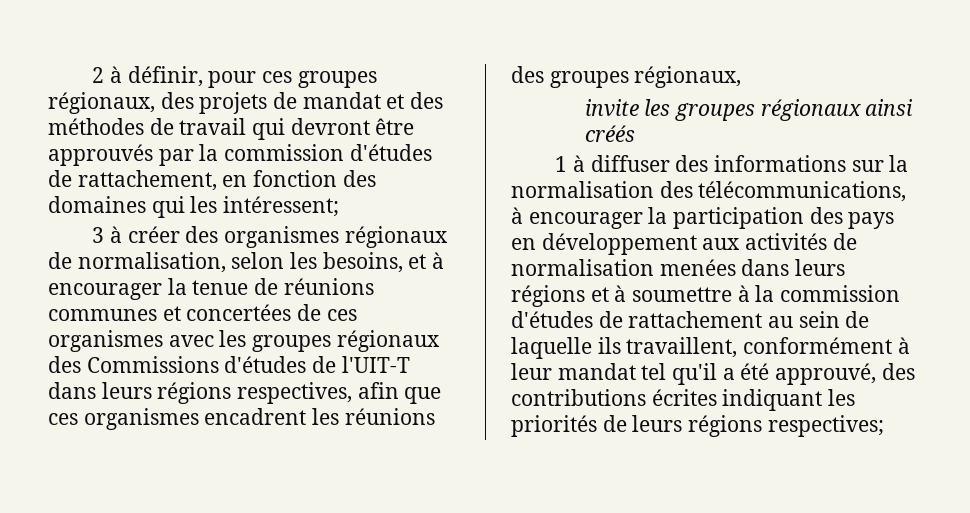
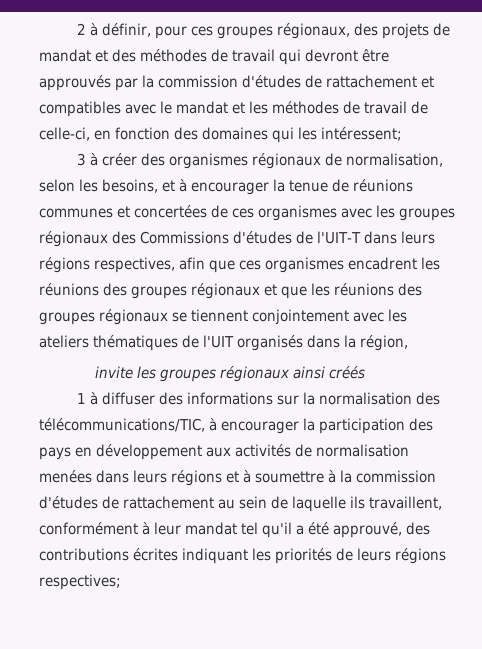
[77,170,217,191] rattachement, -> [326,75,435,88] [39,101,429,117] [39,127,90,141] rattachement et compatibles avec le mandat et les méthodes de travail de celle-ci,
[634,66,742,88] régionaux, -> [191,283,423,299] [39,309,408,325] [39,335,409,351] régionaux et que les réunions des groupes régionaux se tiennent conjointement avec les ateliers thématiques de l'UIT organisés dans la région,
[698,181,907,202] télécommunications, -> [39,418,205,432] télécommunications/TIC,

